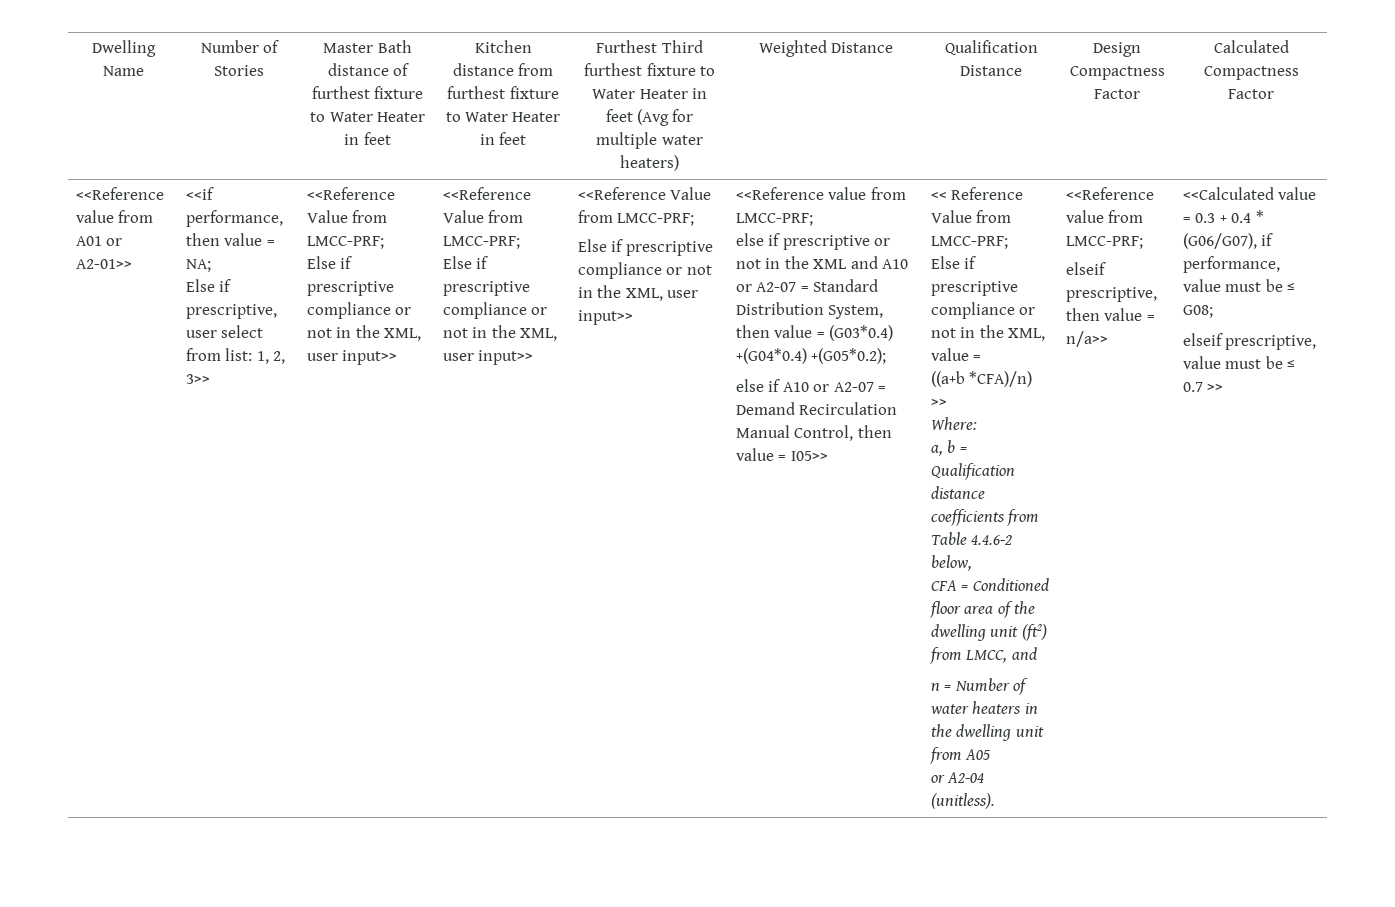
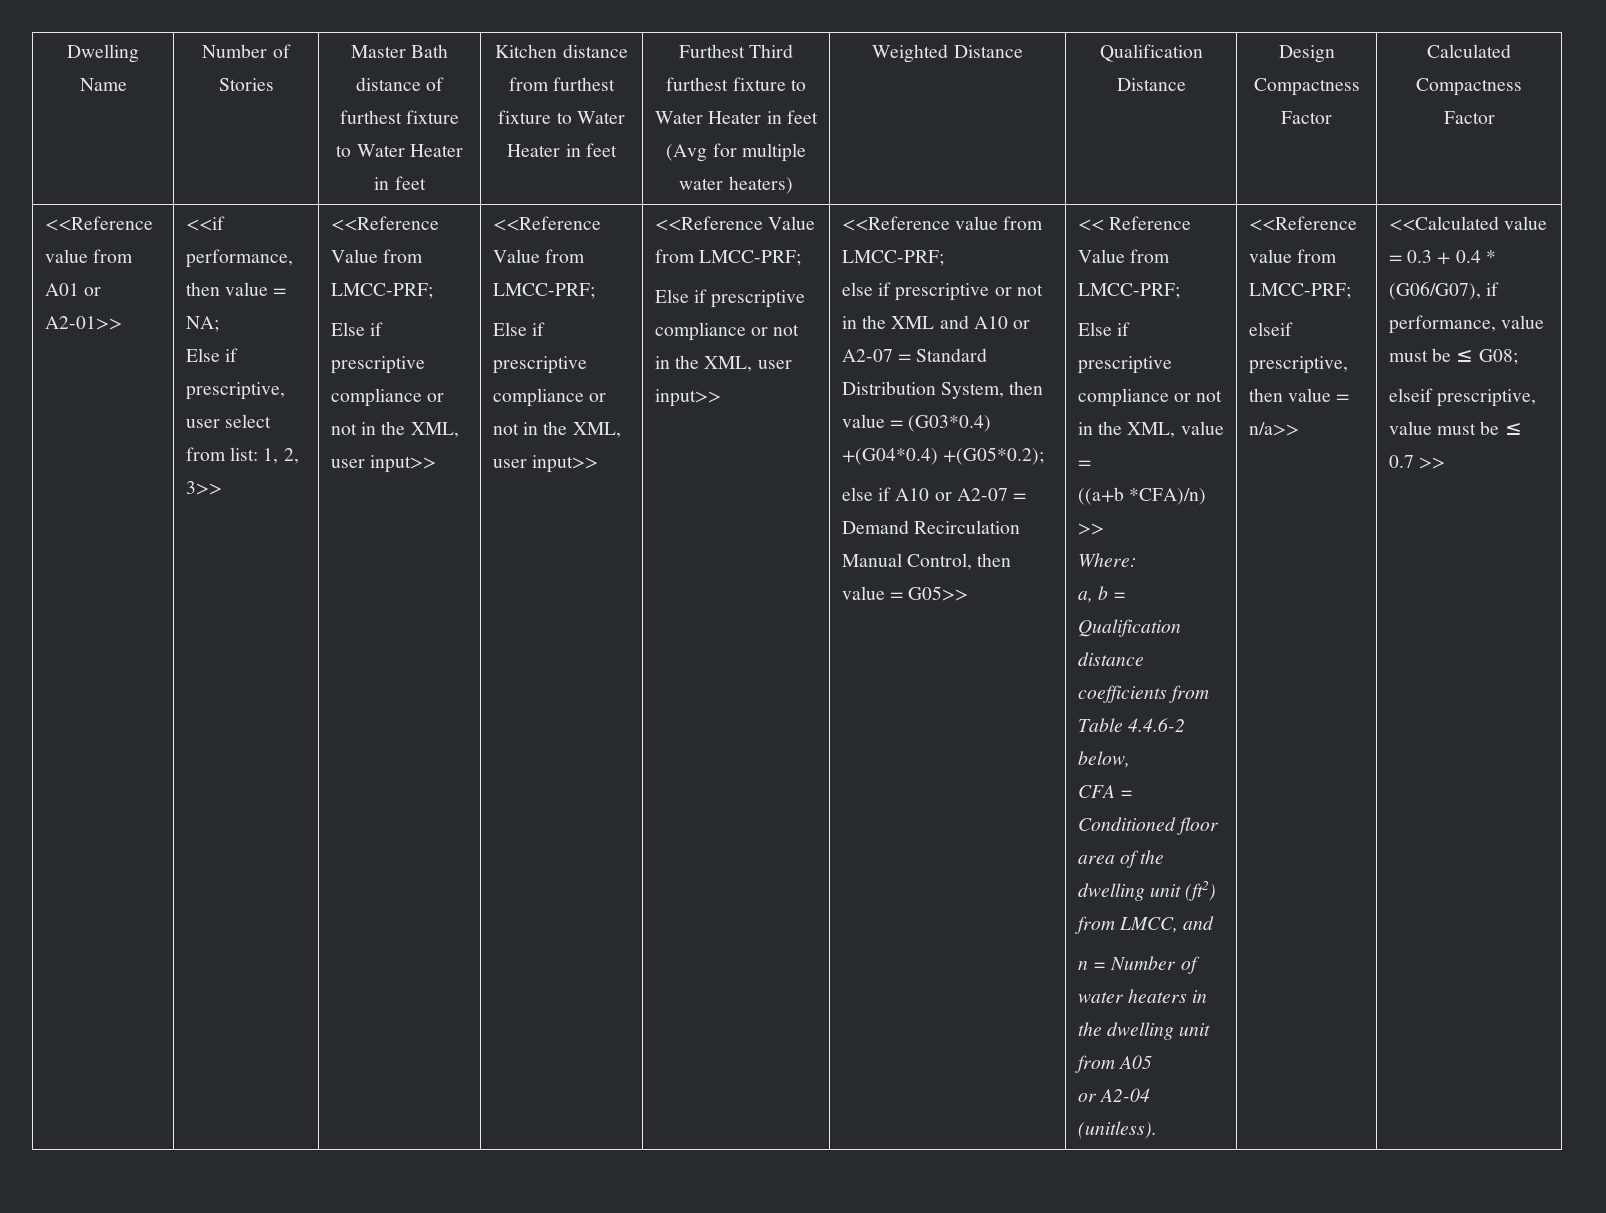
[790,451,828,461] I05>> -> [908,586,969,601] G05>>

